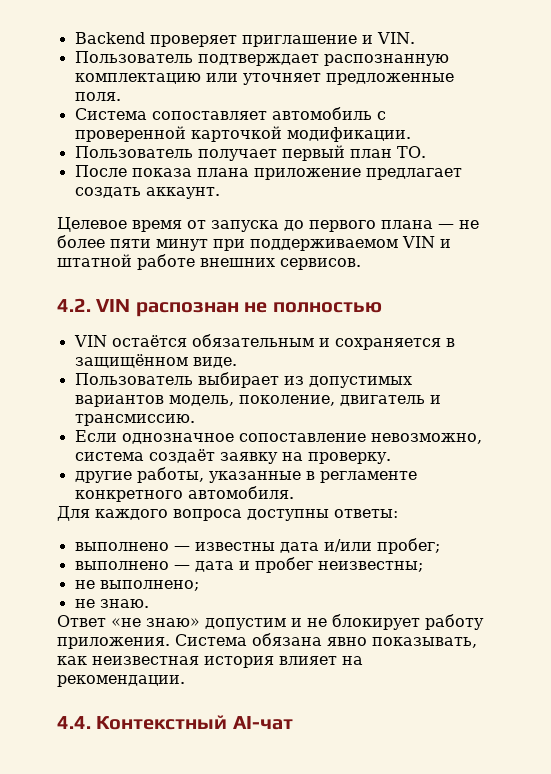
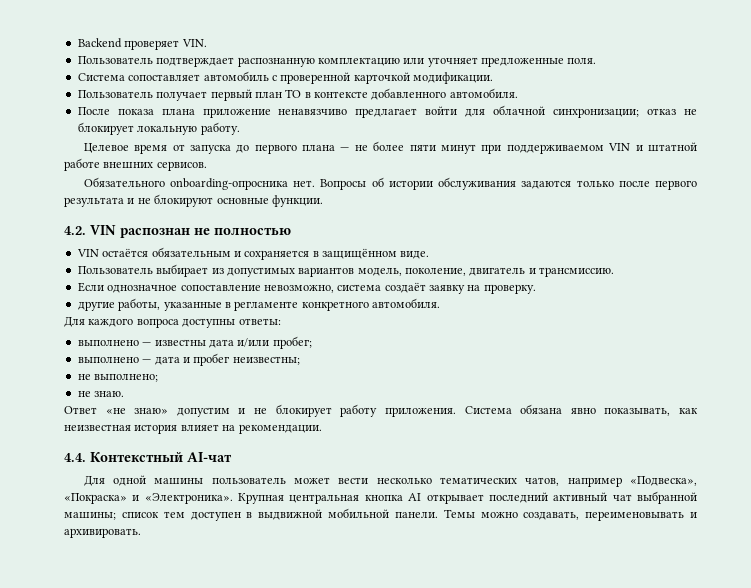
[241,35,373,47] приглашение и -> (180, 45) none
[396,146,426,158] ТО. -> [285,88,518,100] ТО в контексте добавленного автомобиля.
[365,168,462,180] [74,187,220,199] предлагает создать аккаунт. -> [278,105,697,118] [77,122,240,135] ненавязчиво предлагает войти для облачной синхронизации; отказ не блокирует локальную работу.
(361, 264) none -> [83,177,698,190] [64,194,323,207] // Обязательного onboarding-опросника нет. Вопросы об истории обслуживания задаются только после первого результата и не блокируют основные функции.
(293, 723) none -> [83,475,697,487] [64,491,698,504] [64,508,697,521] [64,528,141,538] // Для одной машины пользователь может вести несколько тематических чатов, например «Подвеска», «Покраска» и «Электроника». Крупная центральная кнопка AI открывает последний активный чат выбранной машины; список тем доступен в выдвижной мобильной панели. Темы можно создавать, переименовывать и архивировать.

